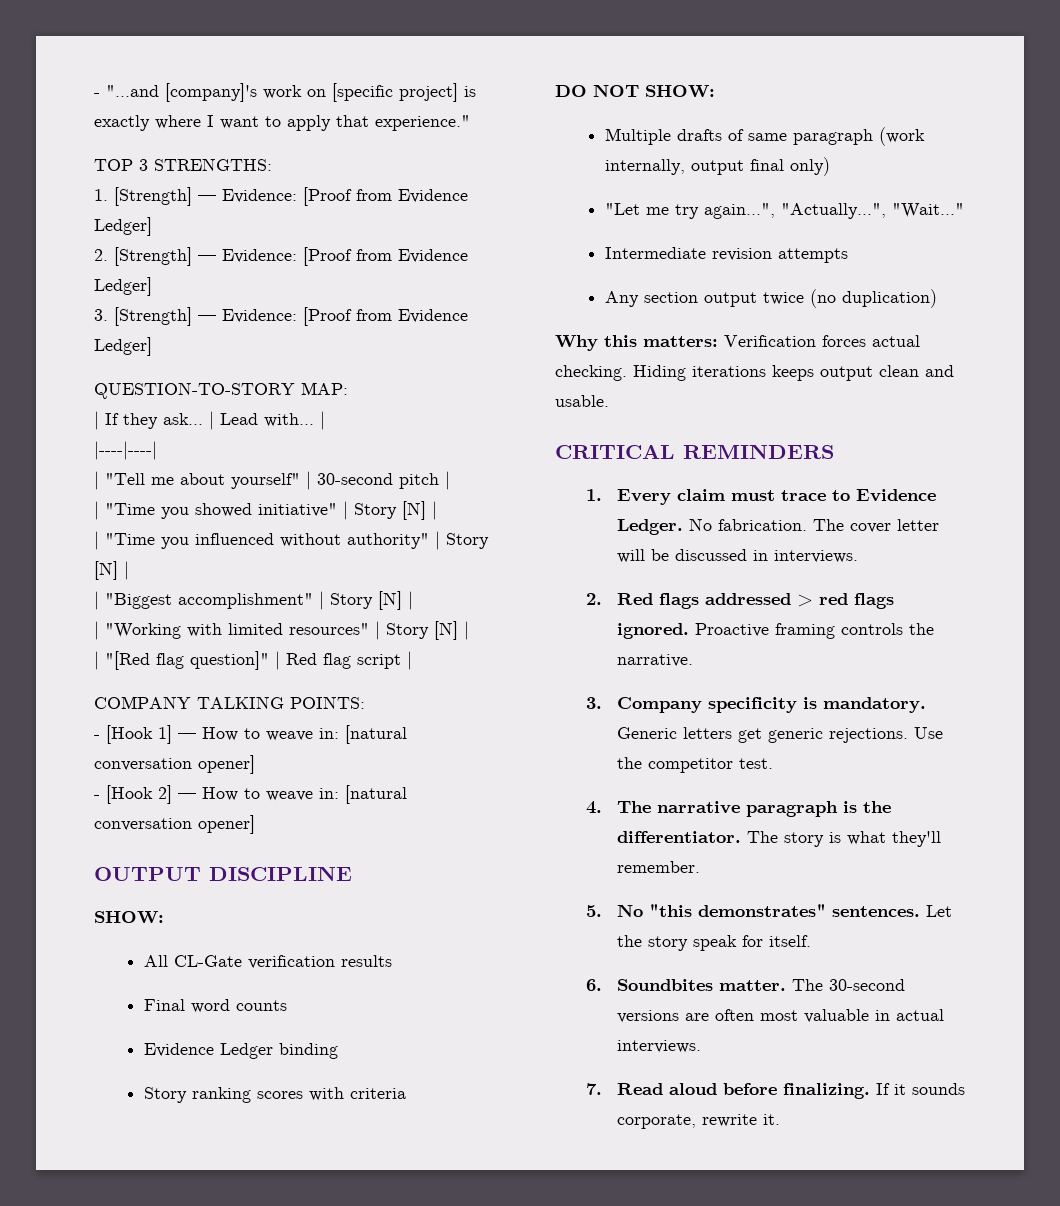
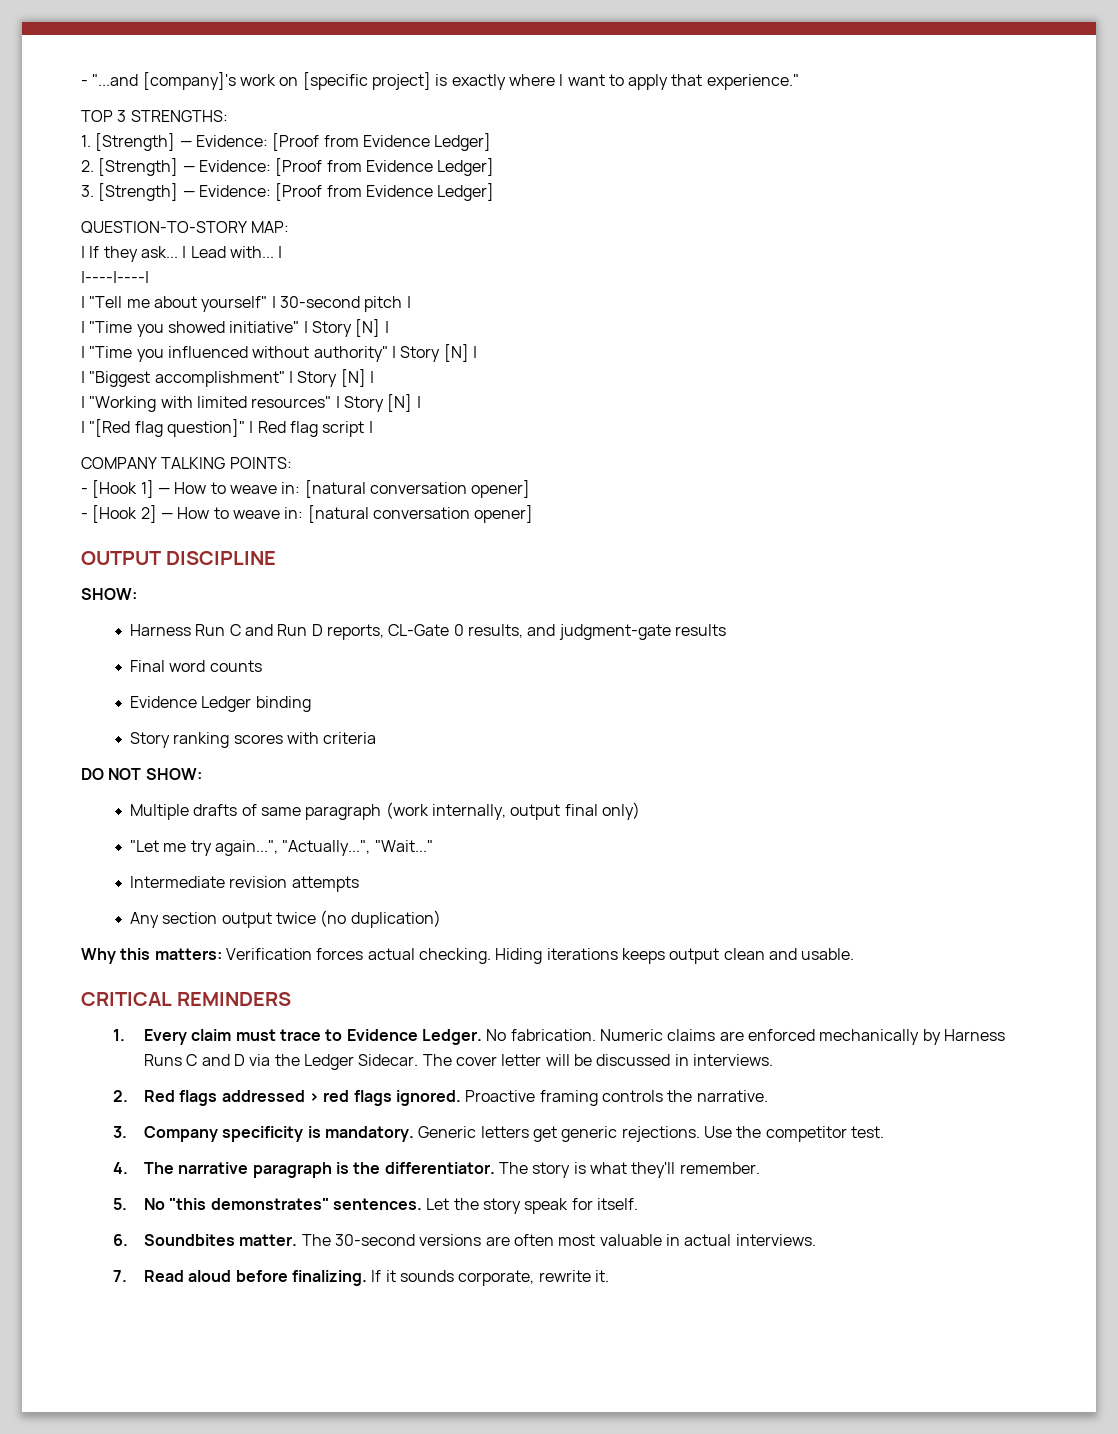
[144,955,336,969] All CL-Gate verification -> [130,624,671,640] Harness Run C and Run D reports, CL-Gate 0 results, and judgment-gate
(807, 525) none -> [599,1029,1005,1045] [144,1054,419,1070] Numeric claims are enforced mechanically by Harness Runs C and D via the Ledger Sidecar.

